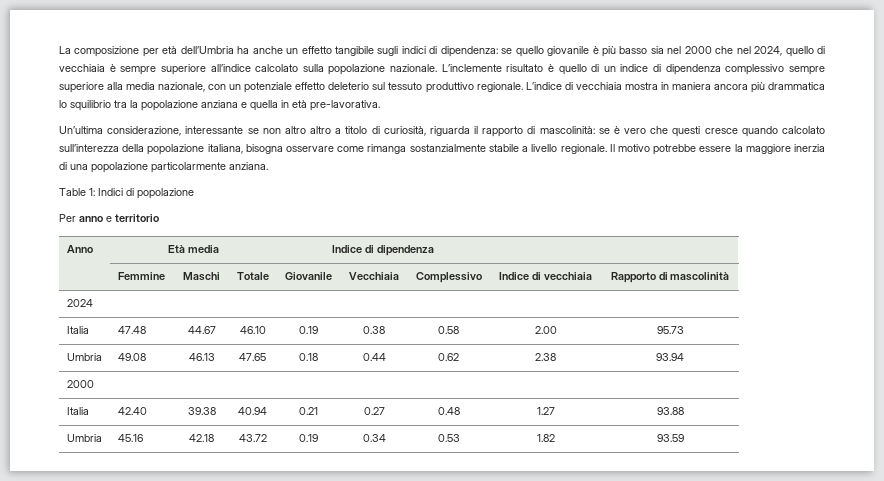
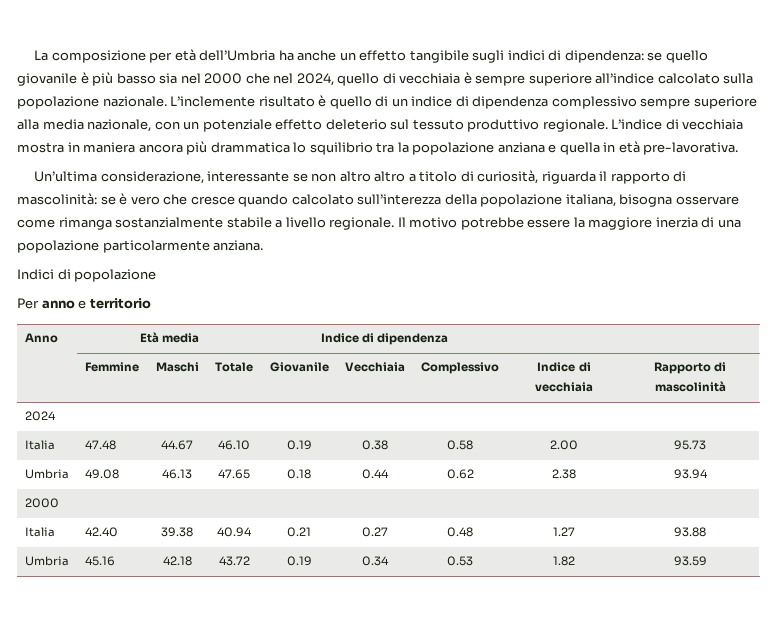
[672,126,701,137] questi -> (188, 199) none
[59,188,95,196] Table 1: -> (264, 245) none

